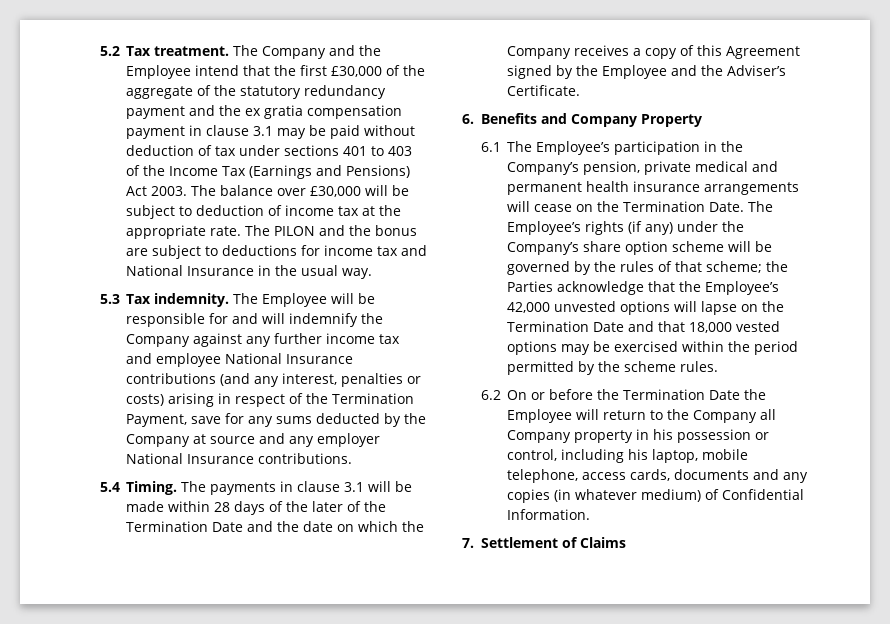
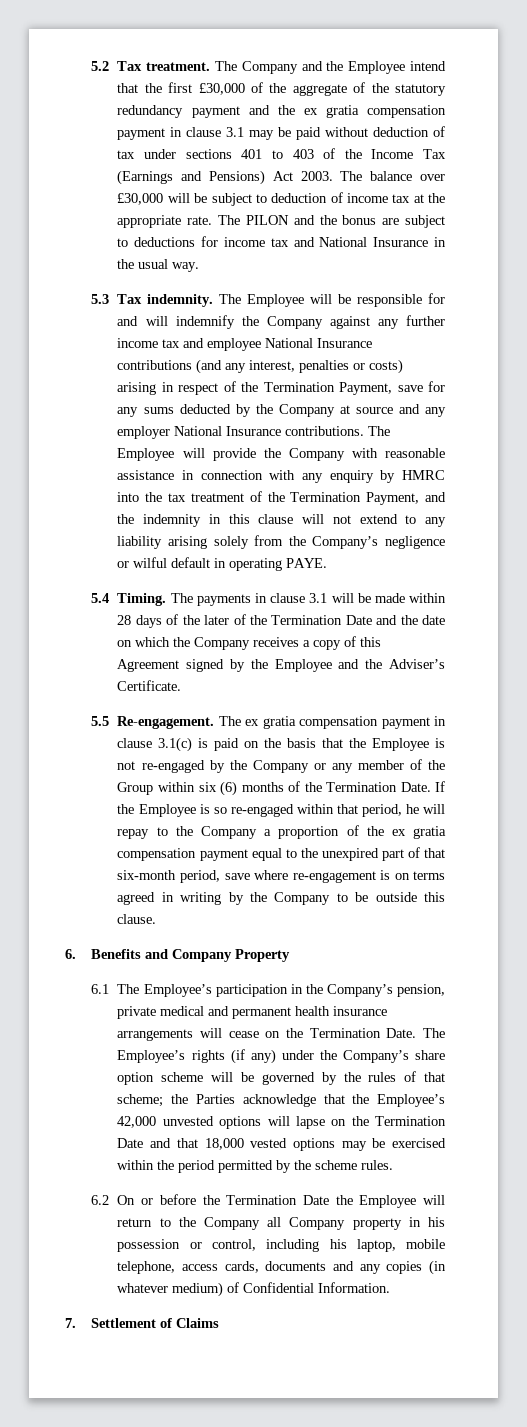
(353, 458) none -> [368,426,391,436] [117,448,446,461] [117,470,445,483] [117,491,446,505] [117,514,447,527] [117,535,446,549] [117,557,328,571] The Employee will provide the Company with reasonable assistance in connection with any enquiry by HMRC into the tax treatment of the Termination Payment, and the indemnity in this clause will not extend to any liability arising solely from the Company’s negligence or wilful default in operating PAYE.
(581, 90) none -> [91,716,446,729] [117,737,445,752] [117,759,445,773] [117,781,446,796] [117,804,445,817] [117,825,447,839] [117,847,446,861] [117,870,446,883] [117,892,446,905] [117,914,157,924] // 5.5 Re-engagement. The ex gratia compensation payment in clause 3.1(c) is paid on the basis that the Employee is not re-engaged by the Company or any member of the Group within six (6) months of the Termination Date. If the Employee is so re-engaged within that period, he will repay to the Company a proportion of the ex gratia compensation payment equal to the unexpired part of that six-month period, save where re-engagement is on terms agreed in writing by the Company to be outside this clause.

